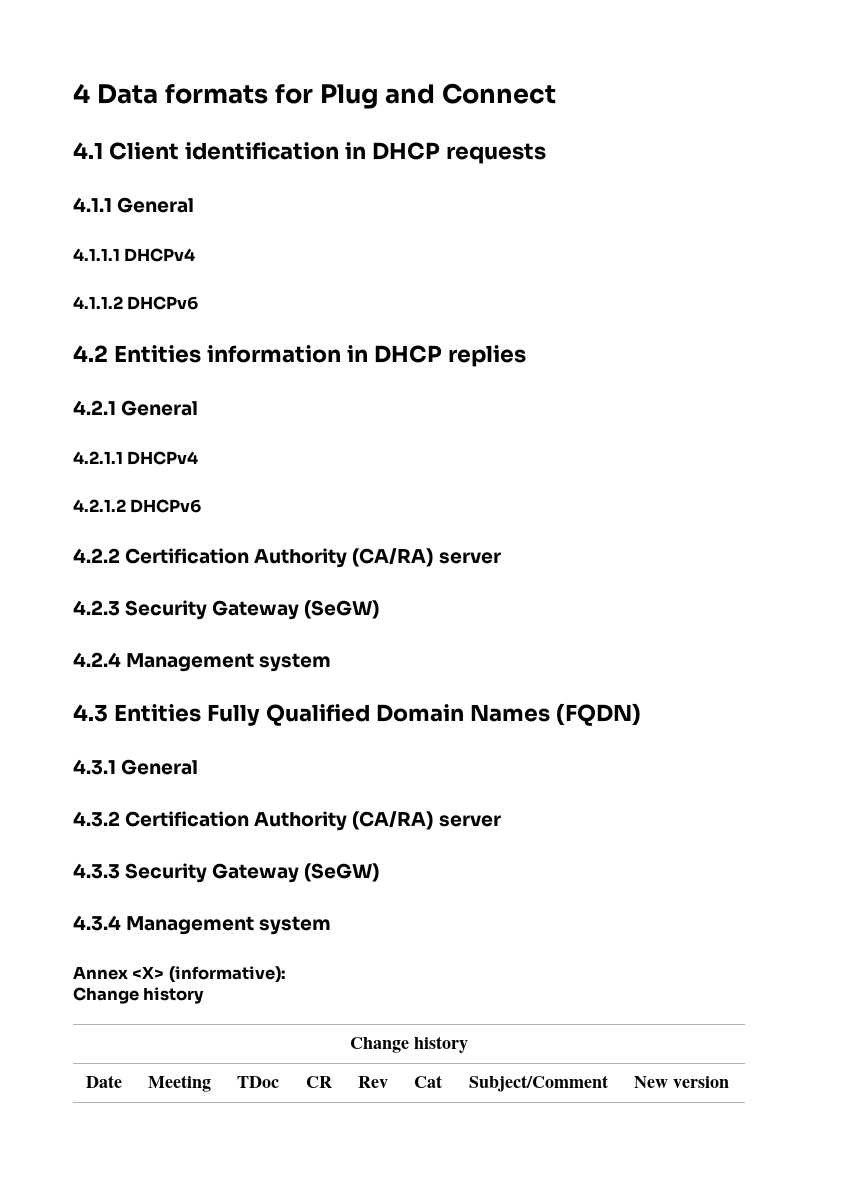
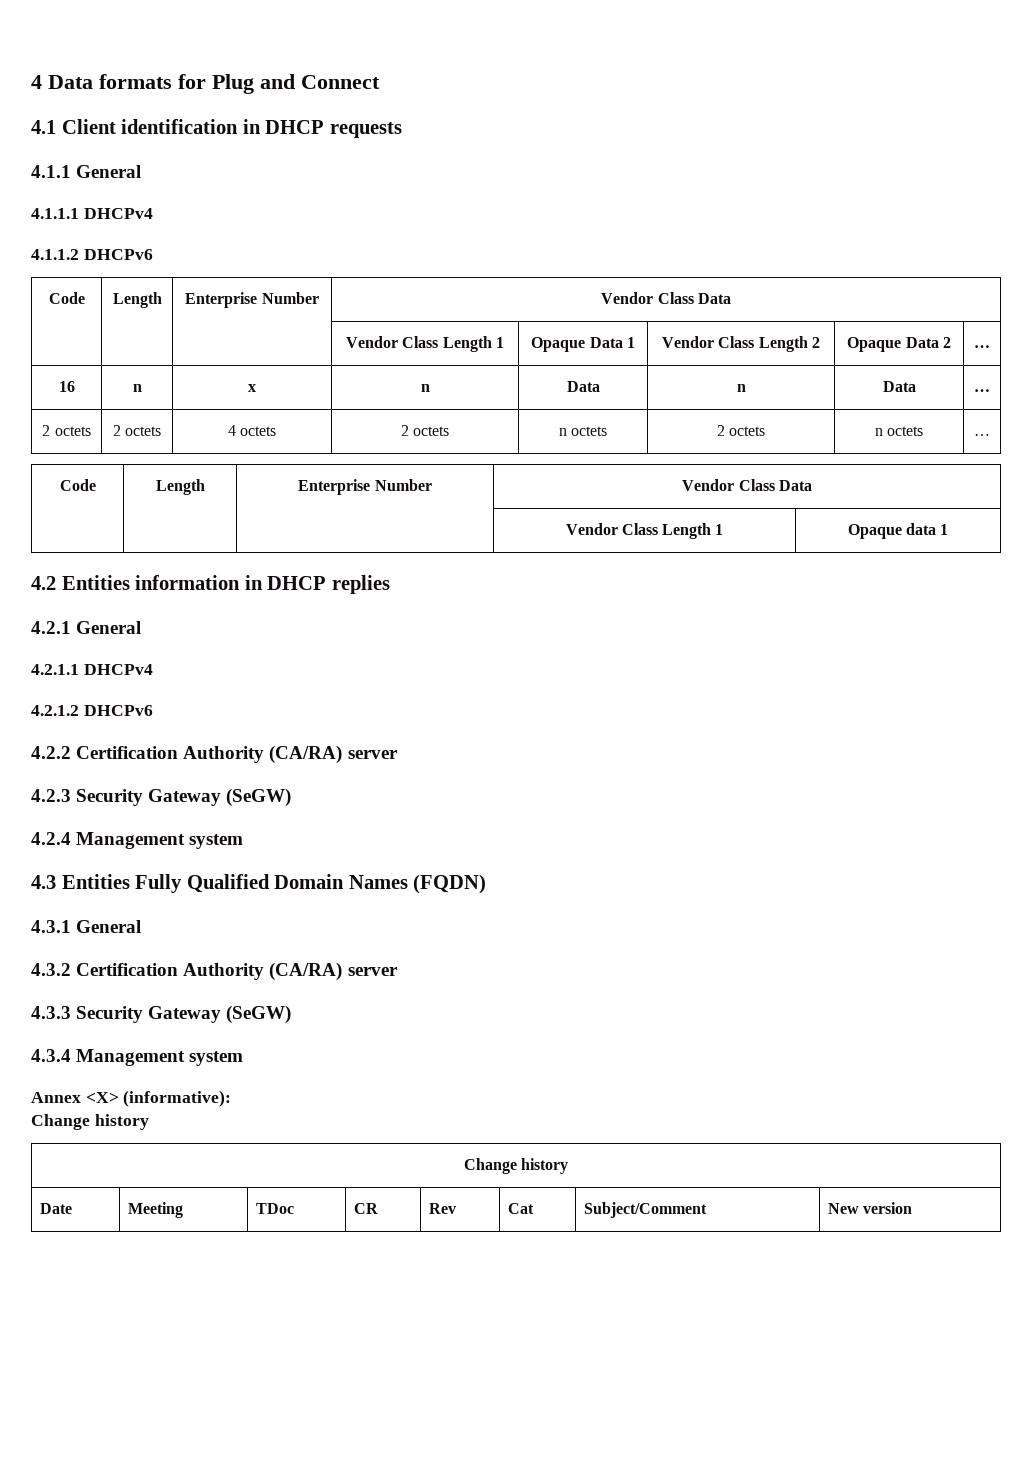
(199, 303) none -> [48,292,85,304] [112,292,162,308] [185,292,319,308] [601,292,731,304] [346,336,504,352] [531,337,635,352] [662,336,820,352] [847,337,951,352] [974,345,990,348] [58,381,75,392] [132,384,142,392] [248,384,256,392] [420,384,430,392] [566,381,600,392] [736,384,746,392] [882,381,916,392] [974,389,990,392] [42,425,91,436] [112,425,162,436] [227,425,277,436] [400,425,450,436] [558,426,608,436] [716,425,766,436] [874,426,924,436] [974,434,990,436] [59,479,96,491] [155,479,205,495] [298,479,432,495] [682,479,812,491] [565,523,724,539] [847,523,949,539] // Code | Length | Enterprise Number | Vendor Class Data // | | | Vendor Class Length 1 | Opaque Data 1 | Vendor Class Length 2 | Opaque Data 2 | … // 16 | n | x | n | Data | n | Data | … // 2 octets | 2 octets | 4 octets | 2 octets | n octets | 2 octets | n octets | … // Code | Length | Enterprise Number | Vendor Class Data // | | | Vendor Class Length 1 | Opaque data 1

